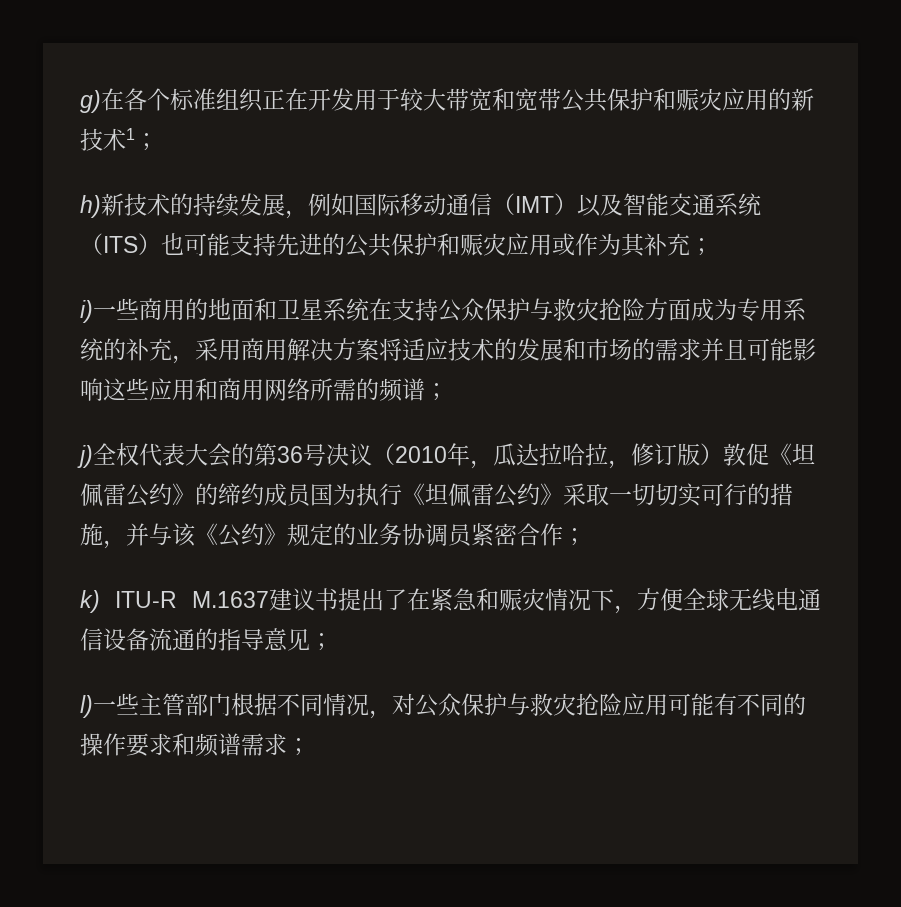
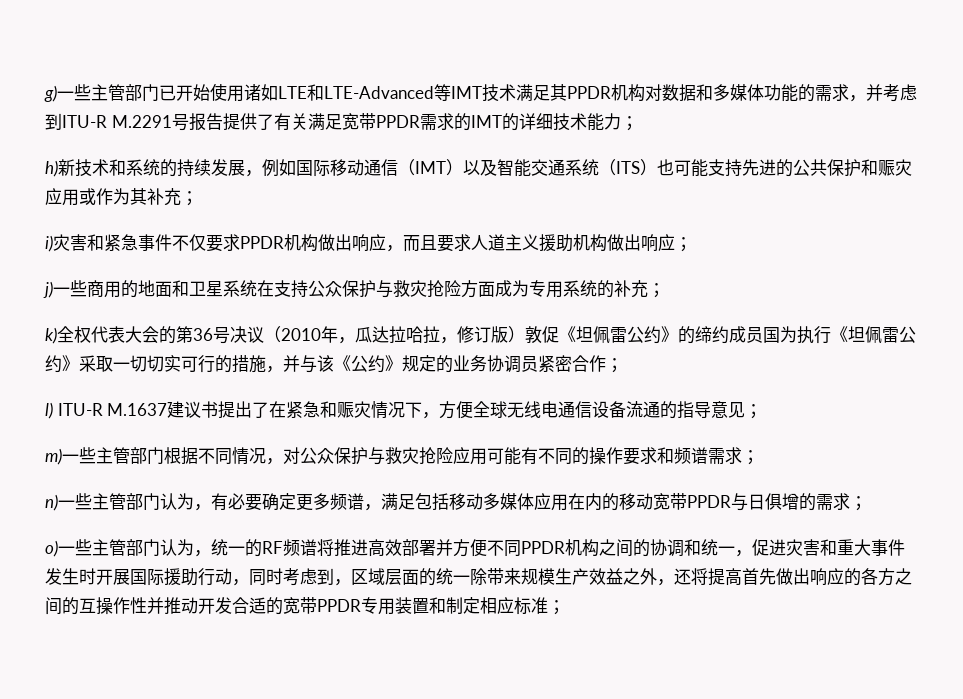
[101,88,814,112] [80,128,135,151] 在各个标准组织正在开发用于较大带宽和宽带公共保护和赈灾应用的新技术1 -> [57,83,917,102] [45,113,621,131] 一些主管部门已开始使用诸如LTE和LTE-Advanced等IMT技术满足其PPDR机构对数据和多媒体功能的需求，并考虑到ITU-R M.2291号报告提供了有关满足宽带PPDR需求的IMT的详细技术能力
(170, 204) none -> [109,159,160,176] 和系统
(93, 311) none -> [53,234,692,252] [43,281,53,298] 灾害和紧急事件不仅要求PPDR机构做出响应，而且要求人道主义援助机构做出响应； // j)
[172,338,816,364] [80,378,448,402] [77,445,93,468] ，采用商用解决方案将适应技术的发展和市场的需求并且可能影响这些应用和商用网络所需的频谱； // j) -> [648,283,665,298] [45,327,57,344] ； // k)
[80,590,100,613] k) -> [45,402,53,419] l)
[80,695,93,718] l) -> [45,448,62,465] m)
(310, 747) none -> [45,493,867,511] [45,539,905,557] [45,568,912,586] [45,597,565,615] // n)一些主管部门认为，有必要确定更多频谱，满足包括移动多媒体应用在内的移动宽带PPDR与日俱增的需求； // o)一些主管部门认为，统一的RF频谱将推进高效部署并方便不同PPDR机构之间的协调和统一，促进灾害和重大事件发生时开展国际援助行动，同时考虑到，区域层面的统一除带来规模生产效益之外，还将提高首先做出响应的各方之间的互操作性并推动开发合适的宽带PPDR专用装置和制定相应标准；

